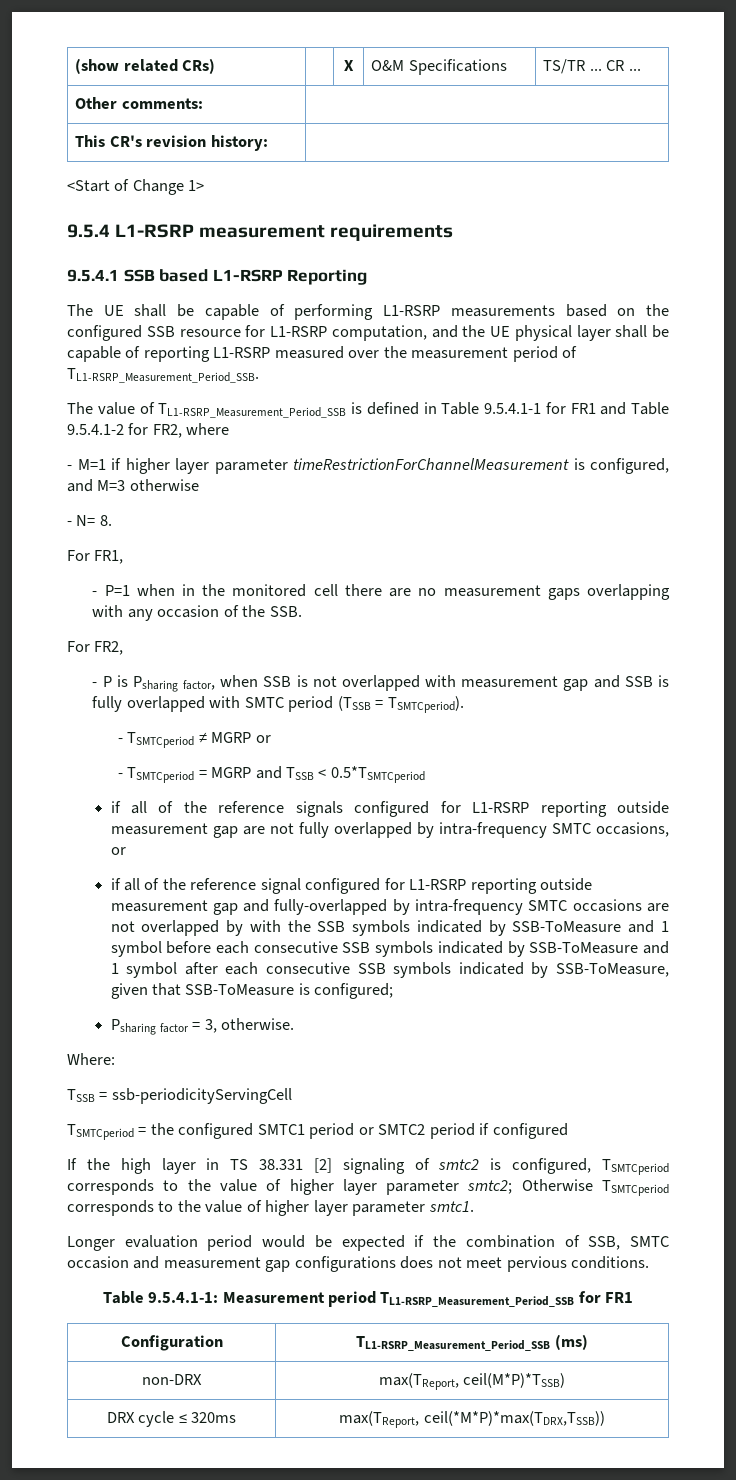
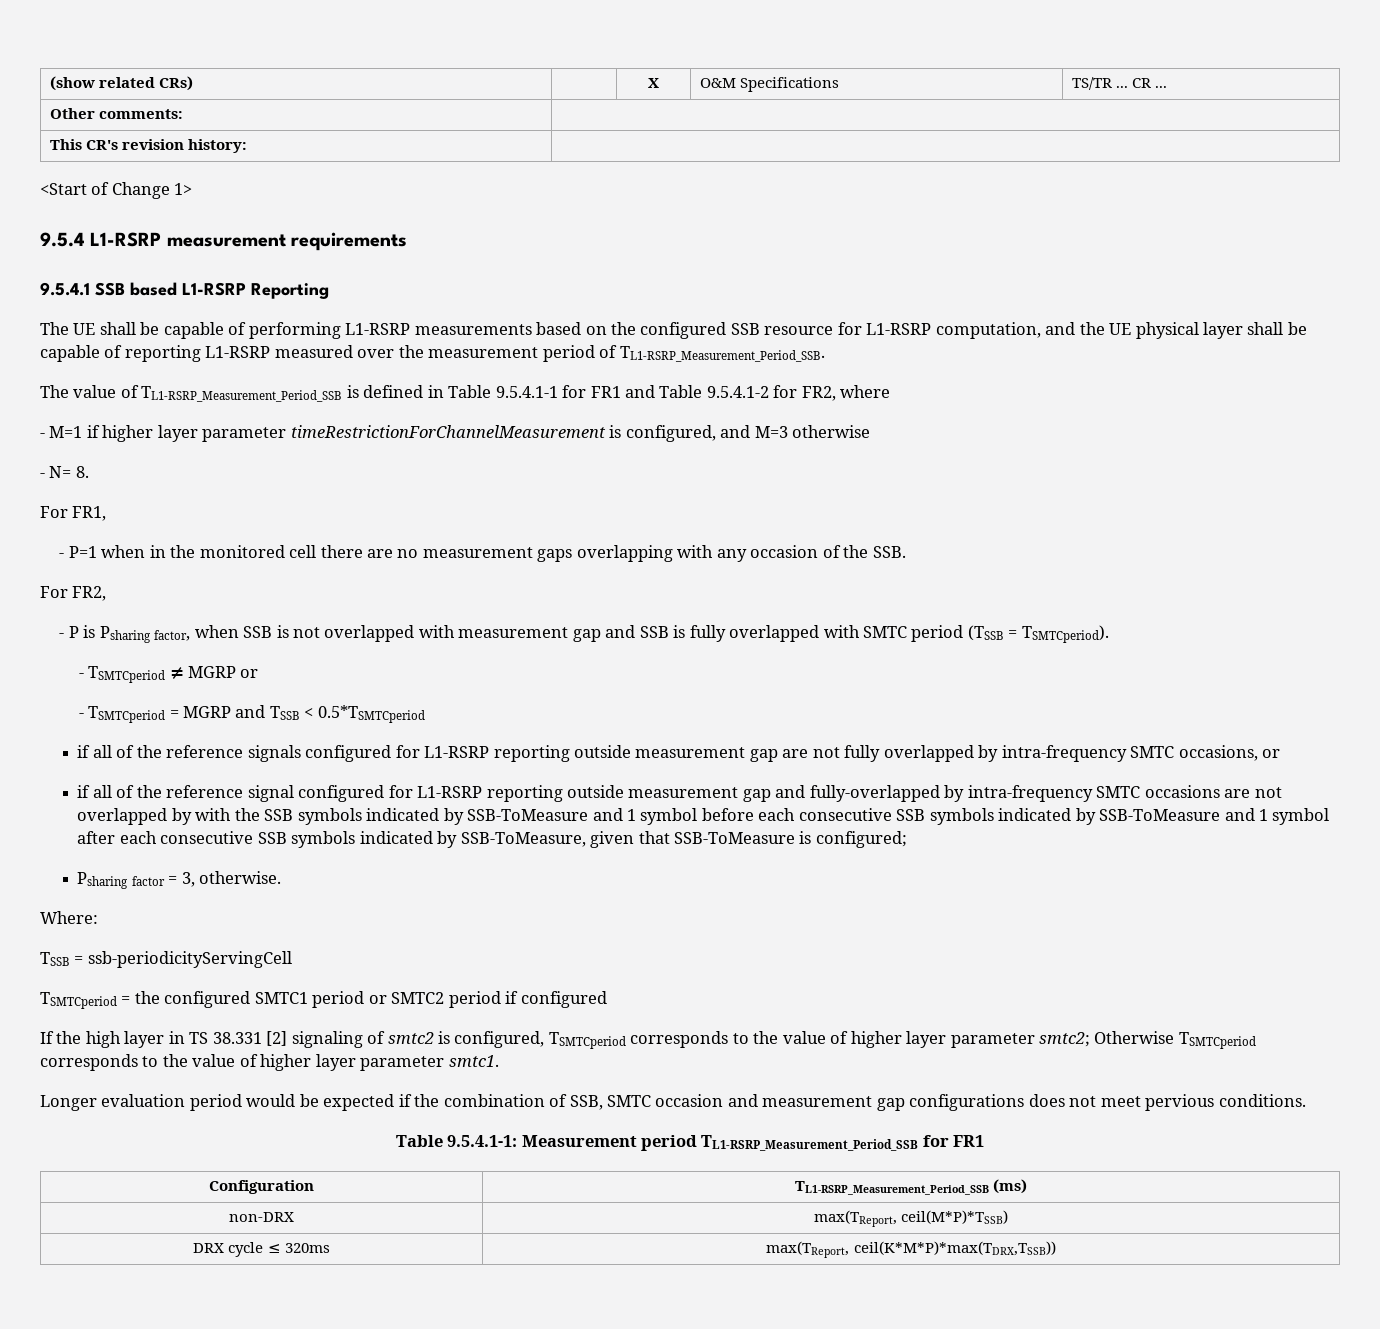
[423,1411,605,1426] ceil(*M*P)*max(TDRX,TSSB)) -> [853,1241,1056,1256] ceil(K*M*P)*max(TDRX,TSSB))

